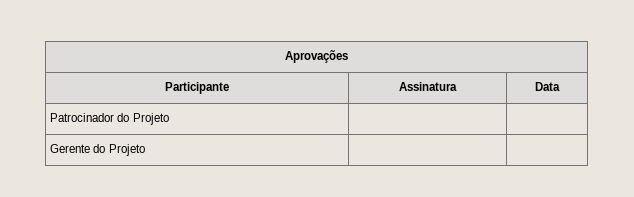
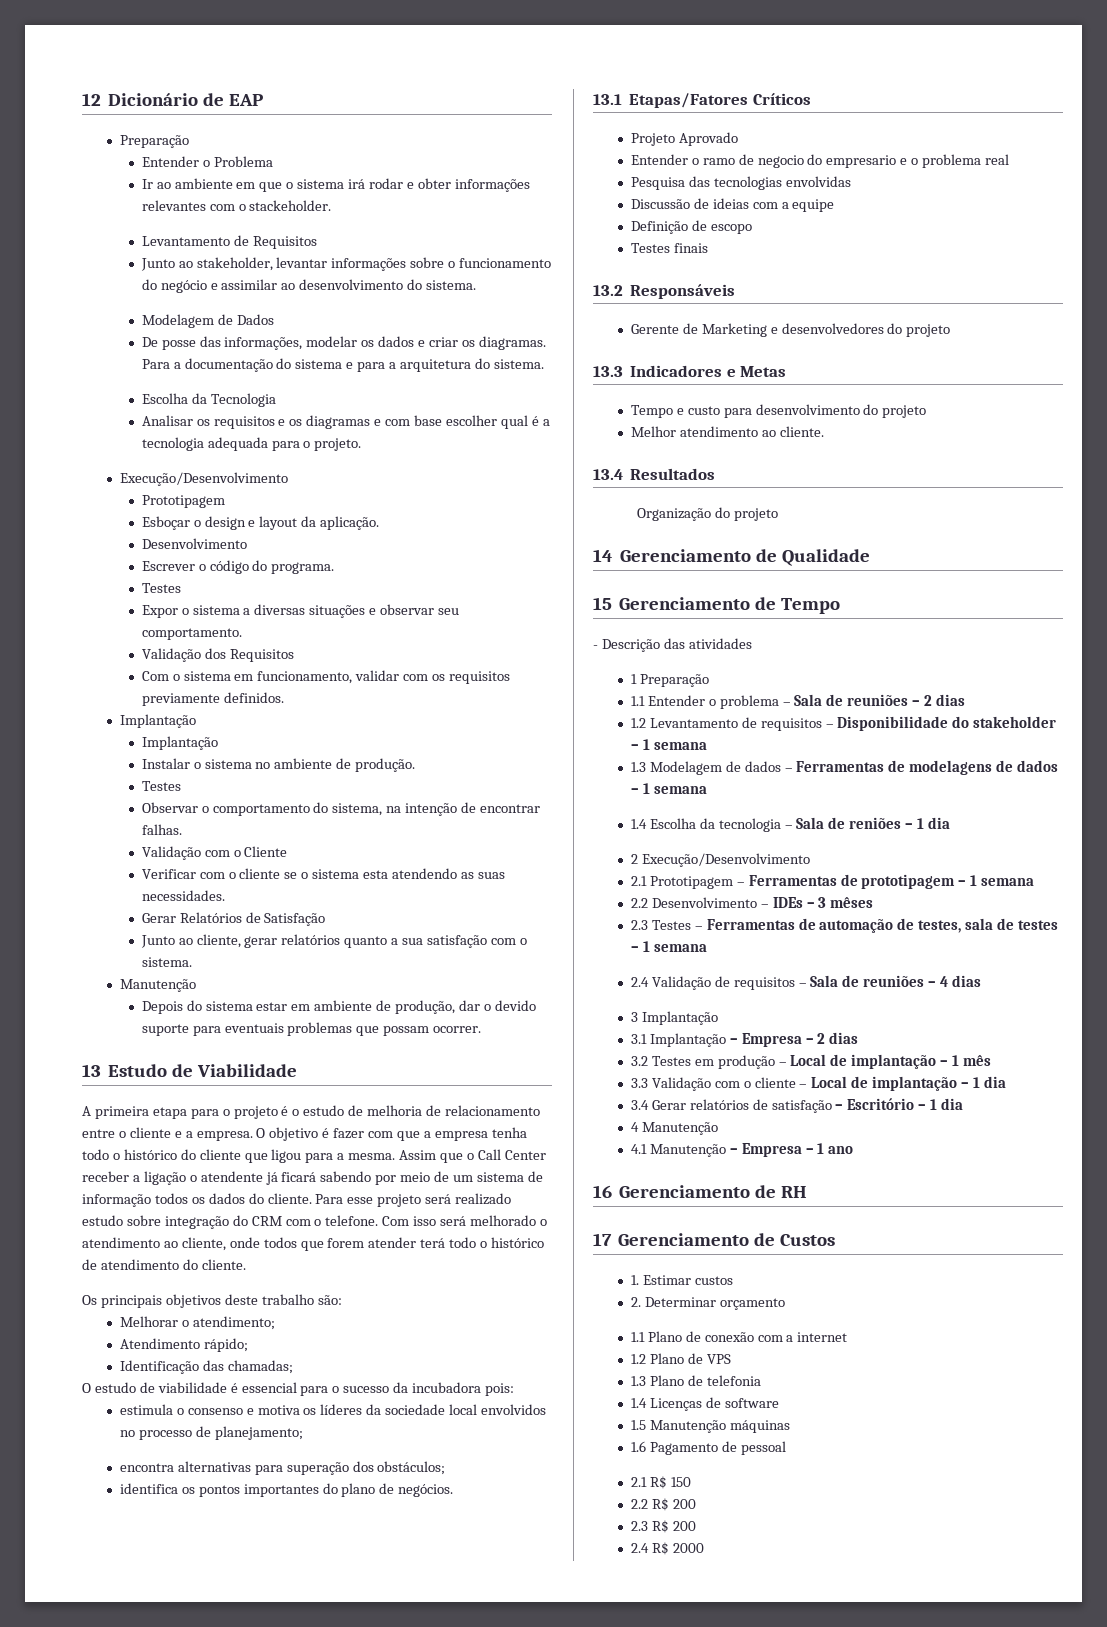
[285,50,348,63] [165,82,229,94] [398,82,457,91] [535,82,560,91] [50,113,169,125] [50,144,145,156] Aprovações // Participante | Assinatura | Data // Patrocinador do Projeto | | // Gerente do Projeto | | -> [82,93,264,106] [119,135,189,148] [141,156,273,167] [141,178,530,192] [141,200,332,211] [141,235,317,249] [140,257,552,271] [141,279,477,293] [141,314,274,328] [141,336,546,350] [141,358,544,372] [141,393,276,407] [141,415,550,429] [141,437,362,451] [119,472,288,486] [141,495,225,508] [141,516,380,530] [141,538,247,549] [141,560,335,574] [141,583,181,593] [141,604,460,618] [141,628,242,640] [141,648,294,662] [141,670,511,684] [141,692,284,706] [119,714,196,728] [141,736,218,750] [141,758,416,772] [141,781,181,791] [141,802,541,816] [141,824,182,835] [141,846,288,860] [141,868,505,879] [141,890,225,901] [141,912,326,926] [140,934,527,948] [141,957,192,967] [119,979,196,992] [141,1000,536,1014] [141,1022,482,1036] [82,1064,298,1077] [82,1105,540,1119] [82,1127,527,1141] [82,1149,546,1163] [82,1171,543,1185] [82,1193,512,1207] [82,1215,547,1229] [82,1237,545,1251] [82,1259,246,1270] [82,1294,342,1308] [119,1316,275,1330] [119,1338,248,1352] [119,1360,293,1374] [82,1382,515,1396] [119,1404,546,1415] [119,1426,303,1440] [119,1461,446,1475] [119,1483,454,1497] [593,93,811,108] [630,132,738,146] [630,154,1009,168] [630,176,851,190] [630,198,835,212] [630,220,752,234] [630,243,708,253] [593,284,736,299] [630,323,951,337] [593,365,787,377] [630,404,927,418] [630,426,824,437] [593,468,716,480] [636,507,778,521] [593,549,871,566] [593,597,841,614] [593,638,752,652] [630,674,709,687] [630,694,965,709] [630,716,1057,731] [630,739,707,750] [630,760,1059,775] [630,783,707,794] [630,817,950,832] [630,853,810,867] [630,874,1035,889] [630,897,874,908] [630,918,1058,933] [630,941,707,952] [630,975,981,990] [630,1011,718,1025] [630,1032,859,1047] [630,1054,991,1069] [630,1076,1006,1091] [630,1098,964,1113] [630,1122,718,1135] [630,1143,854,1157] [593,1185,808,1198] [593,1233,836,1246] [630,1275,733,1285] [630,1297,785,1310] [630,1331,848,1342] [630,1353,731,1364] [630,1375,761,1386] [630,1397,779,1411] [630,1420,790,1433] [630,1441,786,1455] [630,1476,691,1489] [630,1498,696,1511] [630,1520,696,1533] [630,1542,704,1555] 12 Dicionário de EAP // Preparação // Entender o Problema // Ir ao ambiente em que o sistema irá rodar e obter informações relevantes com o stackeholder. // Levantamento de Requisitos // Junto ao stakeholder, levantar informações sobre o funcionamento do negócio e assimilar ao desenvolvimento do sistema. // Modelagem de Dados // De posse das informações, modelar os dados e criar os diagramas. Para a documentação do sistema e para a arquitetura do sistema. // Escolha da Tecnologia // Analisar os requisitos e os diagramas e com base escolher qual é a tecnologia adequada para o projeto. // Execução/Desenvolvimento // Prototipagem // Esboçar o design e layout da aplicação. // Desenvolvimento // Escrever o código do programa. // Testes // Expor o sistema a diversas situações e observar seu comportamento. // Validação dos Requisitos // Com o sistema em funcionamento, validar com os requisitos previamente definidos. // Implantação // Implantação // Instalar o sistema no ambiente de produção. // Testes // Observar o comportamento do sistema, na intenção de encontrar falhas. // Validação com o Cliente // Verificar com o cliente se o sistema esta atendendo as suas necessidades. // Gerar Relatórios de Satisfação // Junto ao cliente, gerar relatórios quanto a sua satisfação com o sistema. // Manutenção // Depois do sistema estar em ambiente de produção, dar o devido suporte para eventuais problemas que possam ocorrer. // 13 Estudo de Viabilidade // A primeira etapa para o projeto é o estudo de melhoria de relacionamento entre o cliente e a empresa. O objetivo é fazer com que a empresa tenha todo o histórico do cliente que ligou para a mesma. Assim que o Call Center receber a ligação o atendente já ficará sabendo por meio de um sistema de informação todos os dados do cliente. Para esse projeto será realizado estudo sobre integração do CRM com o telefone. Com isso será melhorado o atendimento ao cliente, onde todos que forem atender terá todo o histórico de atendimento do cliente. // Os principais objetivos deste trabalho são: // Melhorar o atendimento; // Atendimento rápido; // Identificação das chamadas; // O estudo de viabilidade é essencial para o sucesso da incubadora pois: // estimula o consenso e motiva os líderes da sociedade local envolvidos no processo de planejamento; // encontra alternativas para superação dos obstáculos; // identifica os pontos importantes do plano de negócios. // 13.1 Etapas/Fatores Críticos // Projeto Aprovado // Entender o ramo de negocio do empresario e o problema real // Pesquisa das tecnologias envolvidas // Discussão de ideias com a equipe // Definição de escopo // Testes finais // 13.2 Responsáveis // Gerente de Marketing e desenvolvedores do projeto // 13.3 Indicadores e Metas // Tempo e custo para desenvolvimento do projeto // Melhor atendimento ao cliente. // 13.4 Resultados // Organização do projeto // 14 Gerenciamento de Qualidade // 15 Gerenciamento de Tempo // - Descrição das atividades // 1 Preparação // 1.1 Entender o problema – Sala de reuniões – 2 dias // 1.2 Levantamento de requisitos – Disponibilidade do stakeholder – 1 semana // 1.3 Modelagem de dados – Ferramentas de modelagens de dados – 1 semana // 1.4 Escolha da tecnologia – Sala de reniões – 1 dia // 2 Execução/Desenvolvimento // 2.1 Prototipagem – Ferramentas de prototipagem – 1 semana // 2.2 Desenvolvimento – IDEs – 3 mêses // 2.3 Testes – Ferramentas de automação de testes, sala de testes – 1 semana // 2.4 Validação de requisitos – Sala de reuniões – 4 dias // 3 Implantação // 3.1 Implantação – Empresa – 2 dias // 3.2 Testes em produção – Local de implantação – 1 mês // 3.3 Validação com o cliente – Local de implantação – 1 dia // 3.4 Gerar relatórios de satisfação – Escritório – 1 dia // 4 Manutenção // 4.1 Manutenção – Empresa – 1 ano // 16 Gerenciamento de RH // 17 Gerenciamento de Custos // 1. Estimar custos // 2. Determinar orçamento // 1.1 Plano de conexão com a internet // 1.2 Plano de VPS // 1.3 Plano de telefonia // 1.4 Licenças de software // 1.5 Manutenção máquinas // 1.6 Pagamento de pessoal // 2.1 R$ 150 // 2.2 R$ 200 // 2.3 R$ 200 // 2.4 R$ 2000

